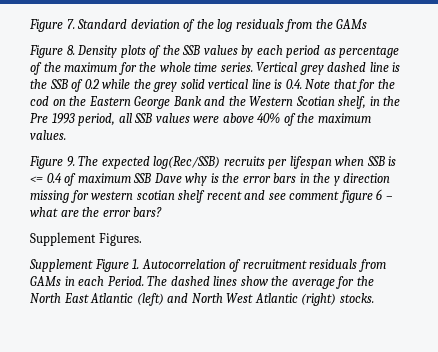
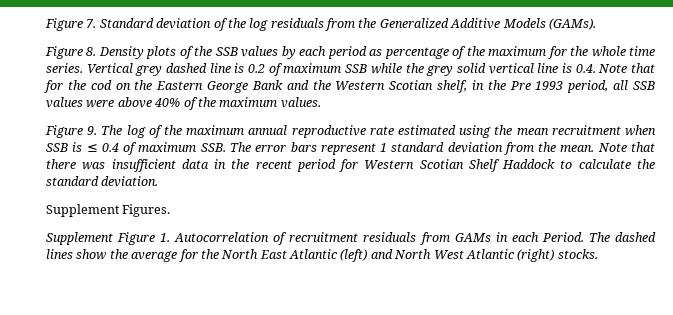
[336,19,368,29] GAMs -> [379,18,596,30] Generalized Additive Models (GAMs).
[30,79,99,92] the SSB of 0.2 -> [248,63,368,76] 0.2 of maximum SSB
[101,156,332,169] expected log(Rec/SSB) recruits per lifespan -> [126,125,621,138] log of the maximum annual reproductive rate estimated using the mean recruitment
[30,176,43,183] <= -> [86,144,98,152] ≤
[133,173,391,186] [30,189,393,203] [30,207,163,217] SSB Dave why is the error bars in the y direction missing for western scotian shelf recent and see comment figure 6 – what are the error bars? -> [200,142,656,155] [46,159,655,172] [46,176,159,187] SSB. The error bars represent 1 standard deviation from the mean. Note that there was insufficient data in the recent period for Western Scotian Shelf Haddock to calculate the standard deviation.

